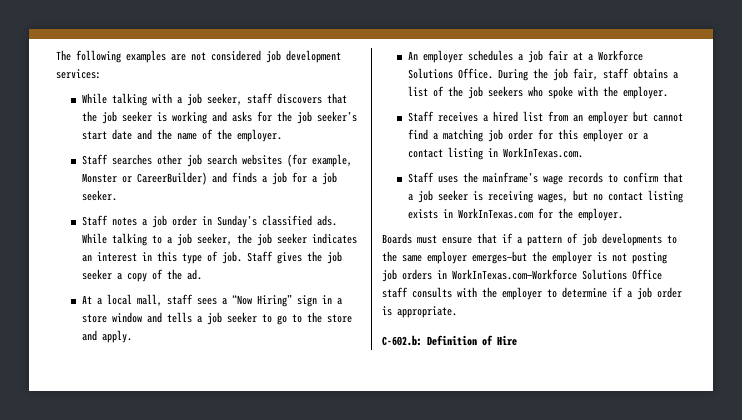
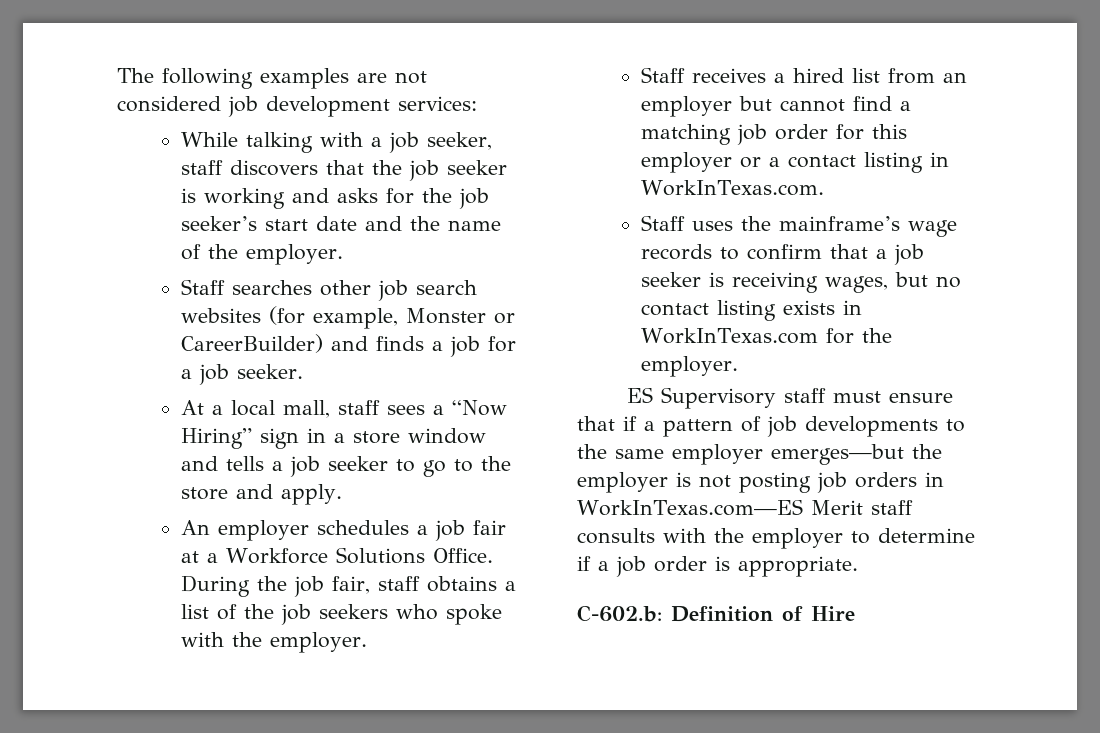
[81,215,337,228] [81,233,357,246] [81,251,342,264] [81,269,202,282] // Staff notes a job order in Sunday’s classified ads. While talking to a job seeker, the job seeker indicates an interest in this type of job. Staff gives the job seeker a copy of the ad. -> (304, 371) none
[382,233,412,244] Boards -> [627,387,827,409] ES Supervisory staff
[452,269,662,280] WorkInTexas.com—Workforce Solutions Office -> [577,499,863,516] WorkInTexas.com—ES Merit

